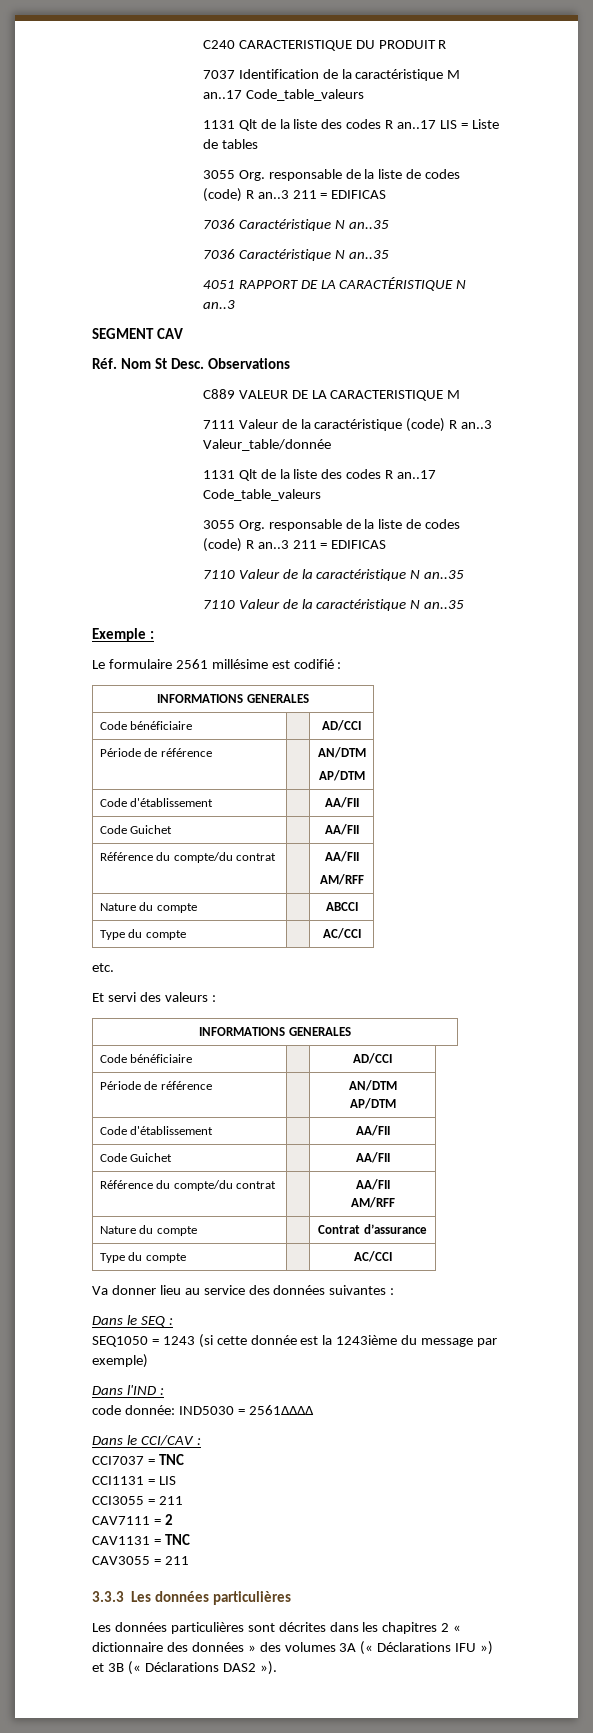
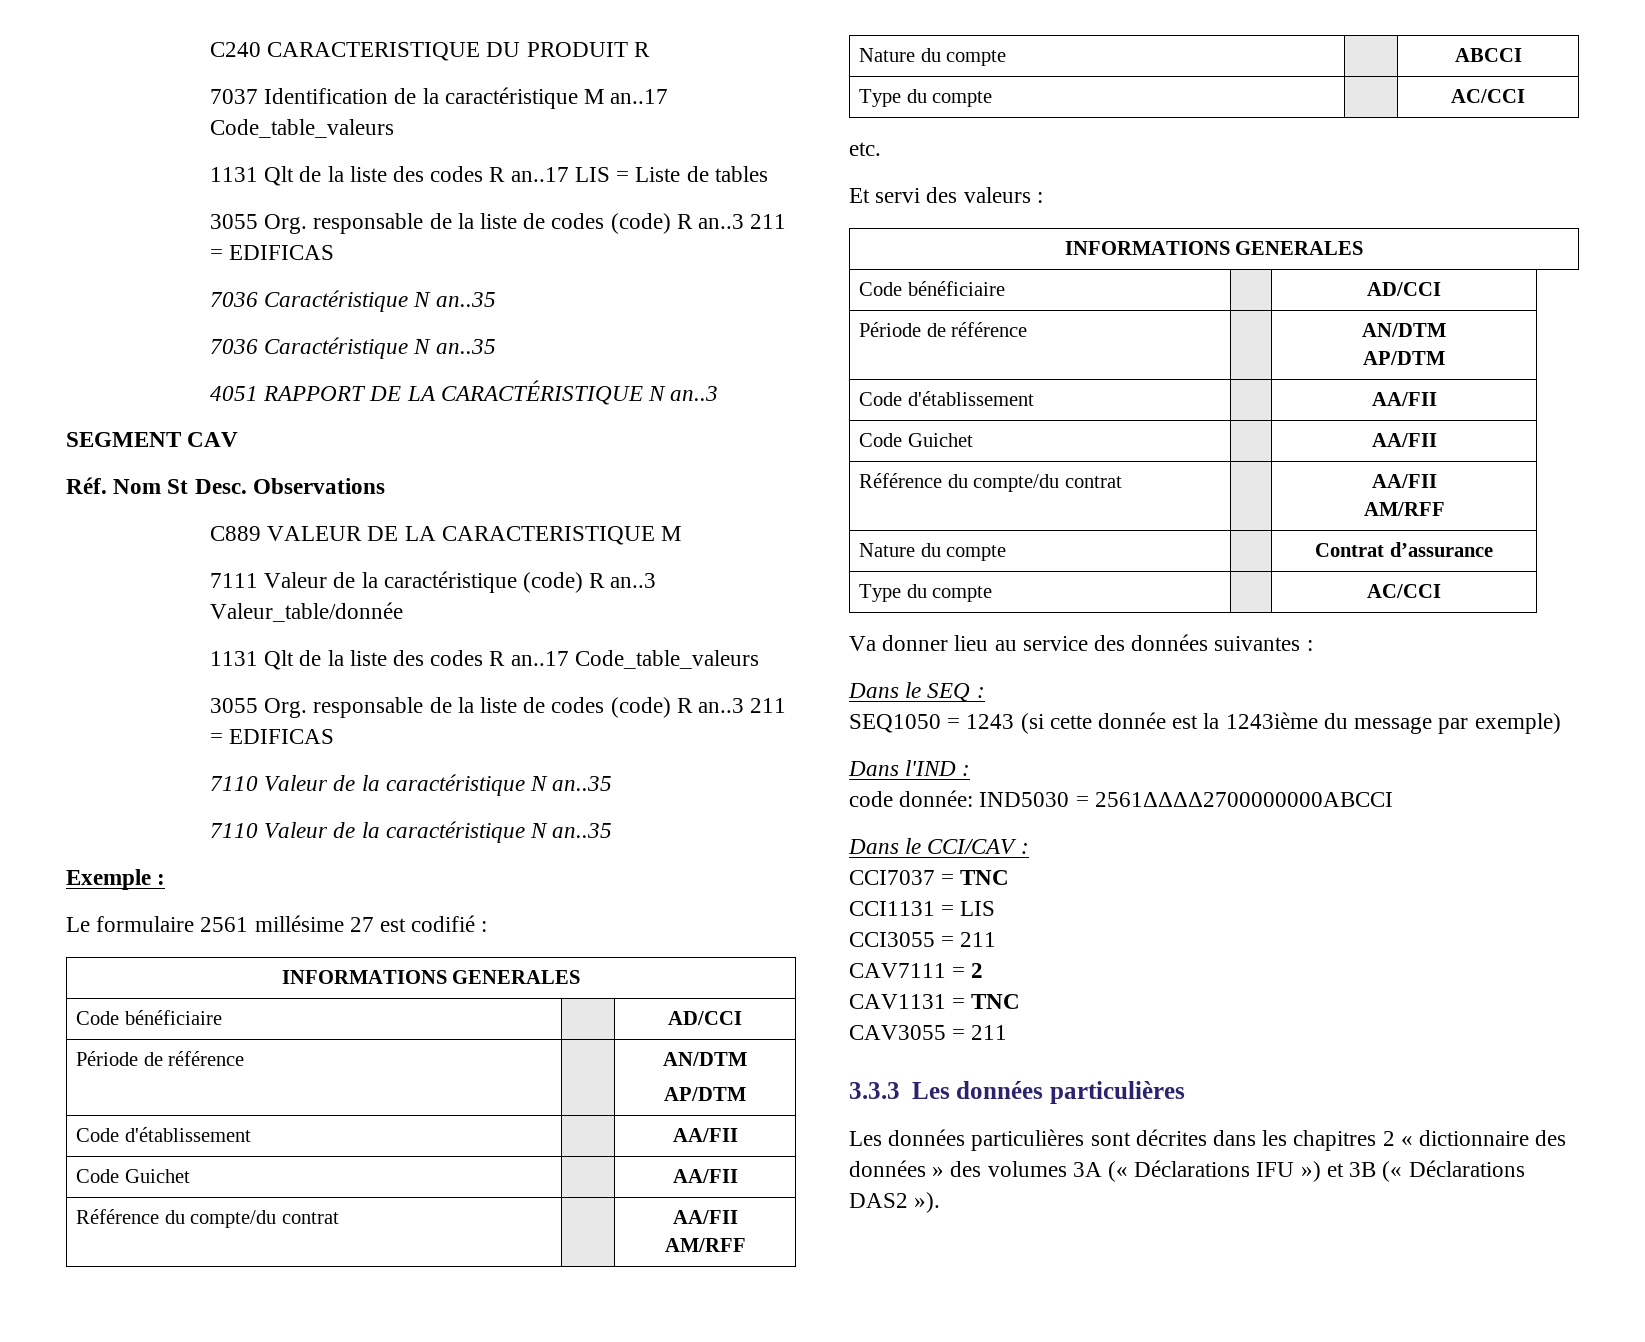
(268, 664) none -> [349,917,374,932] 27
[248,1405,314,1415] 2561ΔΔΔΔ -> [1094,792,1393,807] 2561ΔΔΔΔ2700000000ABCCI

